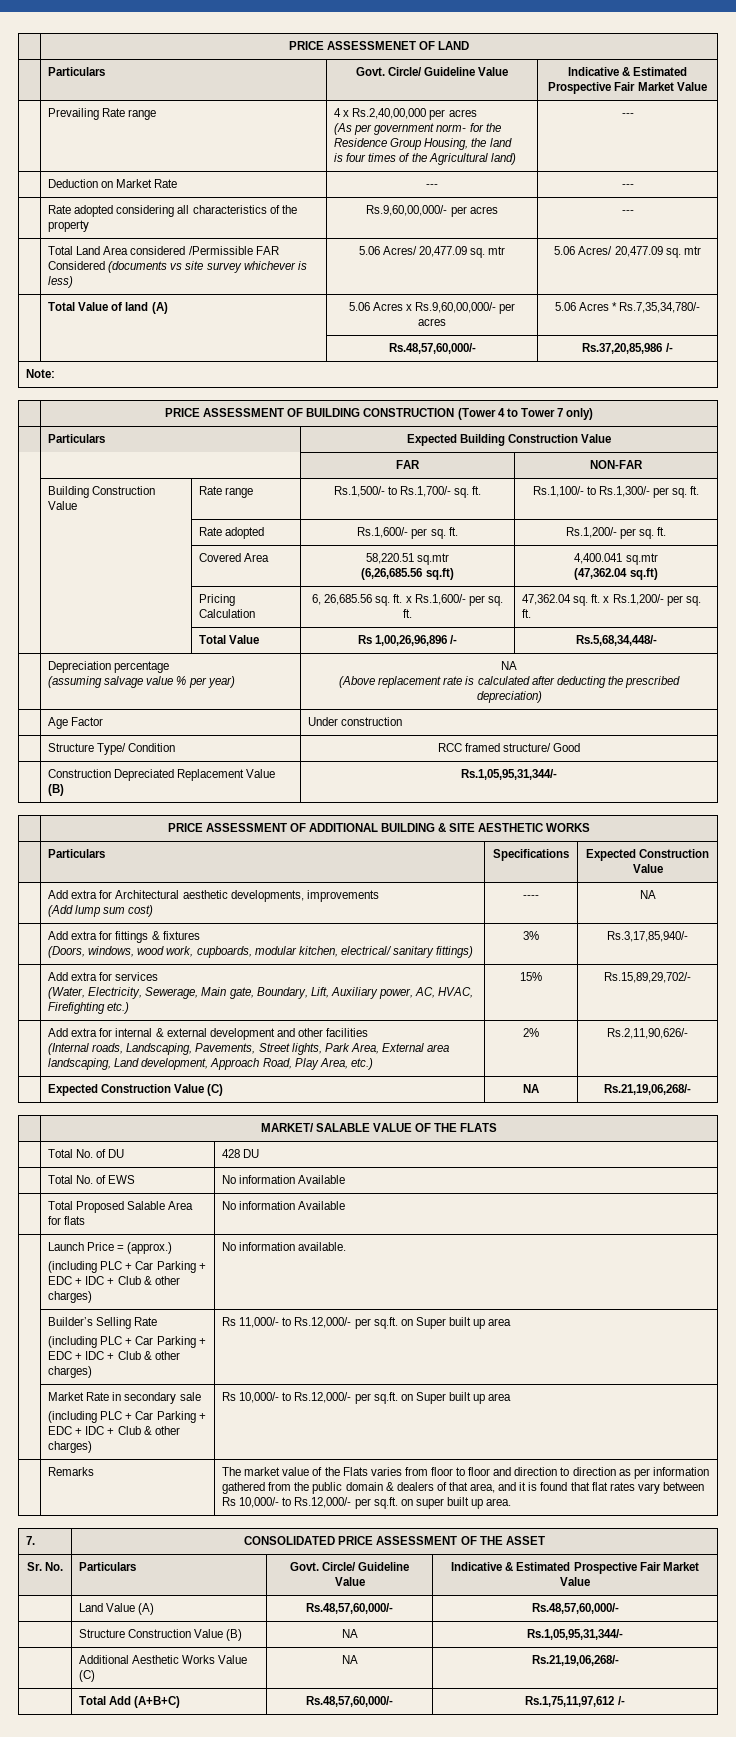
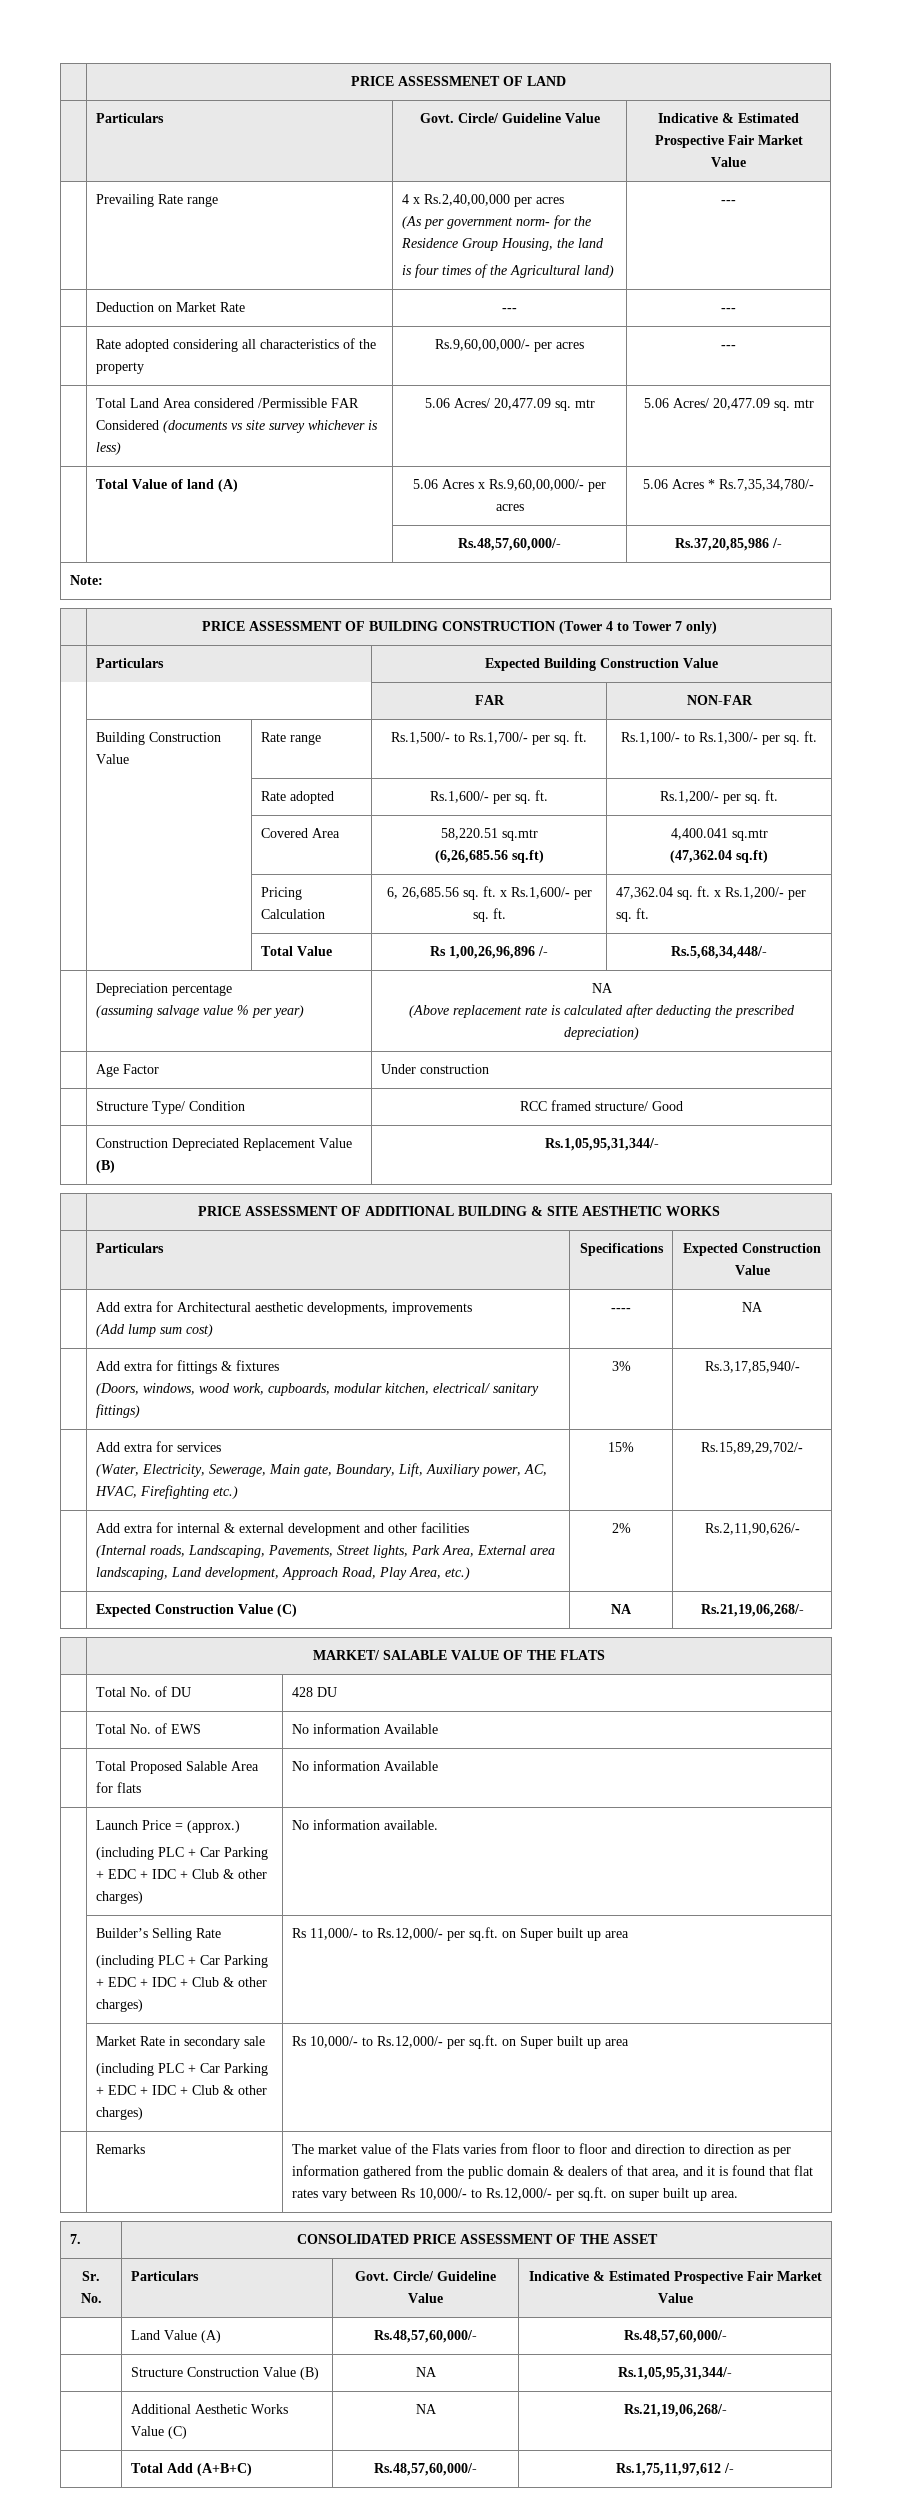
(451, 491) none -> [532,735,550,745] per

